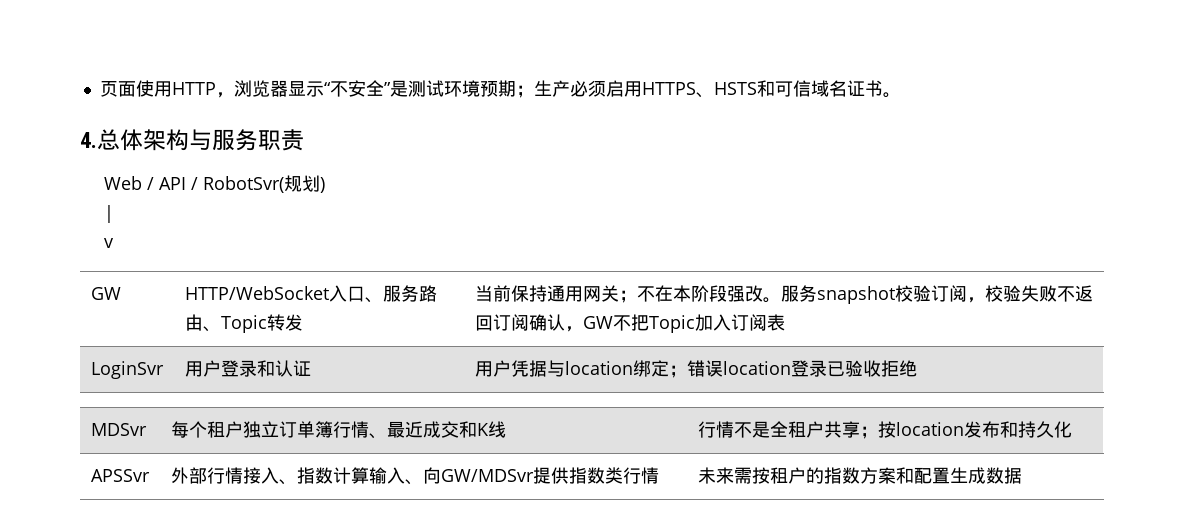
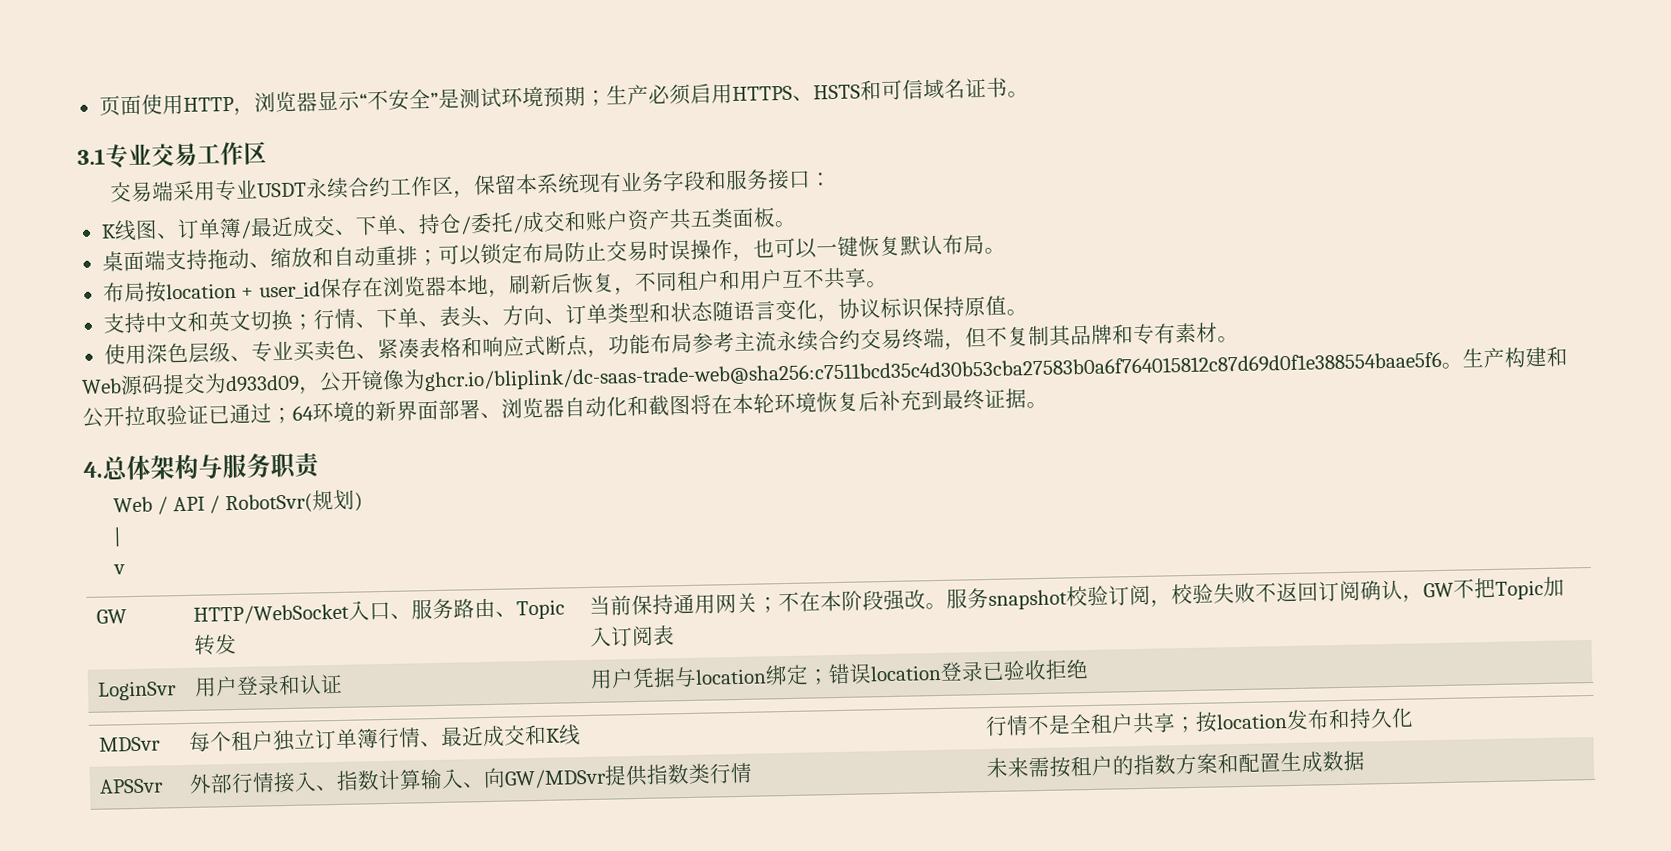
(901, 95) none -> [77,141,267,169] [110,168,833,203] [100,207,797,242] [101,234,1006,272] [102,267,888,303] [102,295,1028,334] [103,322,1239,365] [81,346,1568,396] [82,388,1048,428] // 3.1专业交易工作区 // 交易端采用专业USDT永续合约工作区，保留本系统现有业务字段和服务接口： // K线图、订单簿/最近成交、下单、持仓/委托/成交和账户资产共五类面板。 // 桌面端支持拖动、缩放和自动重排；可以锁定布局防止交易时误操作，也可以一键恢复默认布局。 // 布局按location + user_id保存在浏览器本地，刷新后恢复，不同租户和用户互不共享。 // 支持中文和英文切换；行情、下单、表头、方向、订单类型和状态随语言变化，协议标识保持原值。 // 使用深色层级、专业买卖色、紧凑表格和响应式断点，功能布局参考主流永续合约交易终端，但不复制其品牌和专有素材。 // Web源码提交为d933d09，公开镜像为ghcr.io/bliplink/dc-saas-trade-web@sha256:c7511bcd35c4d30b53cba27583b0a6f764015812c87d69d0f1e388554baae5f6。生产构建和公开拉取验证已通过；64环境的新界面部署、浏览器自动化和截图将在本轮环境恢复后补充到最终证据。

